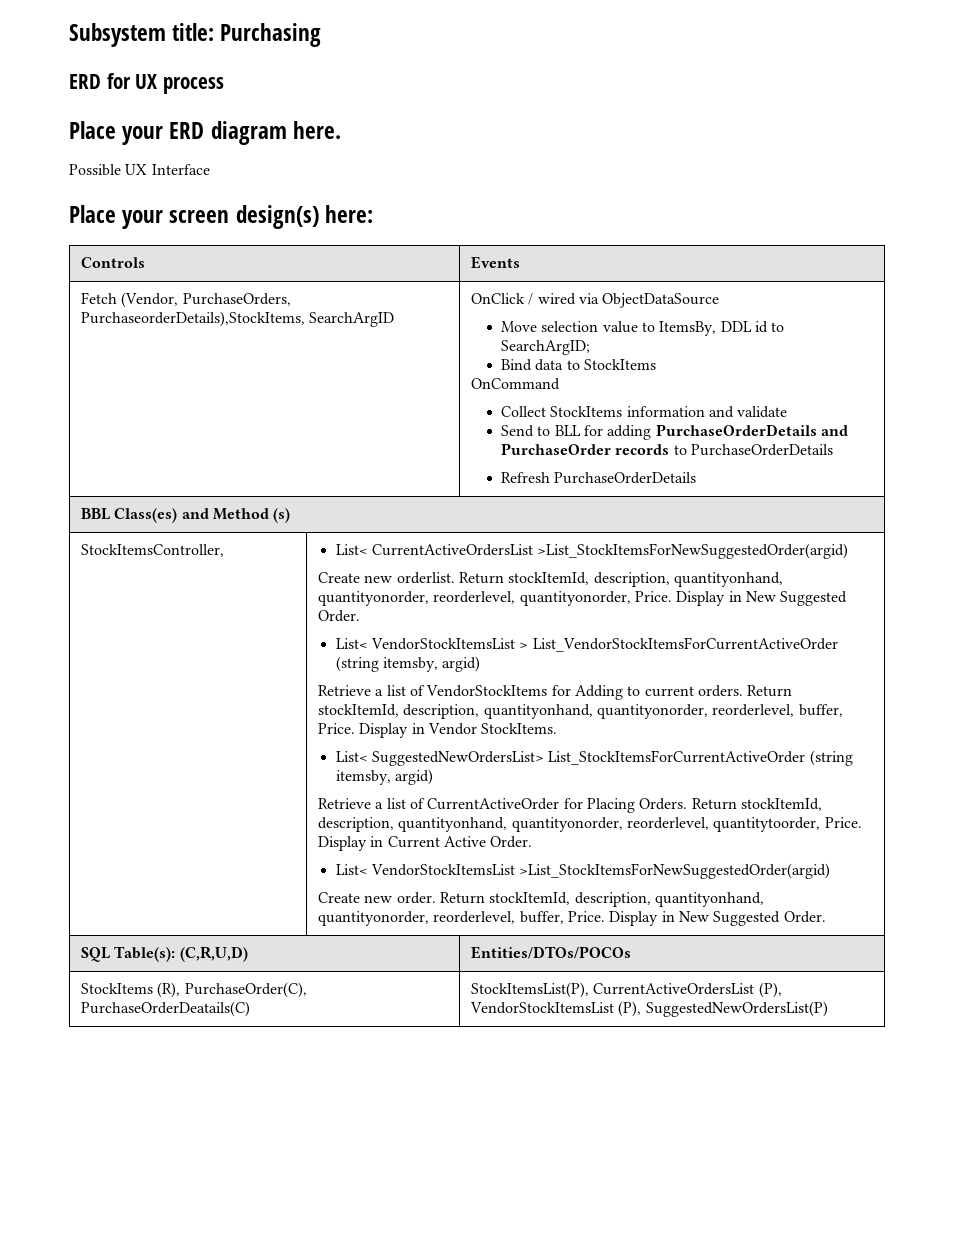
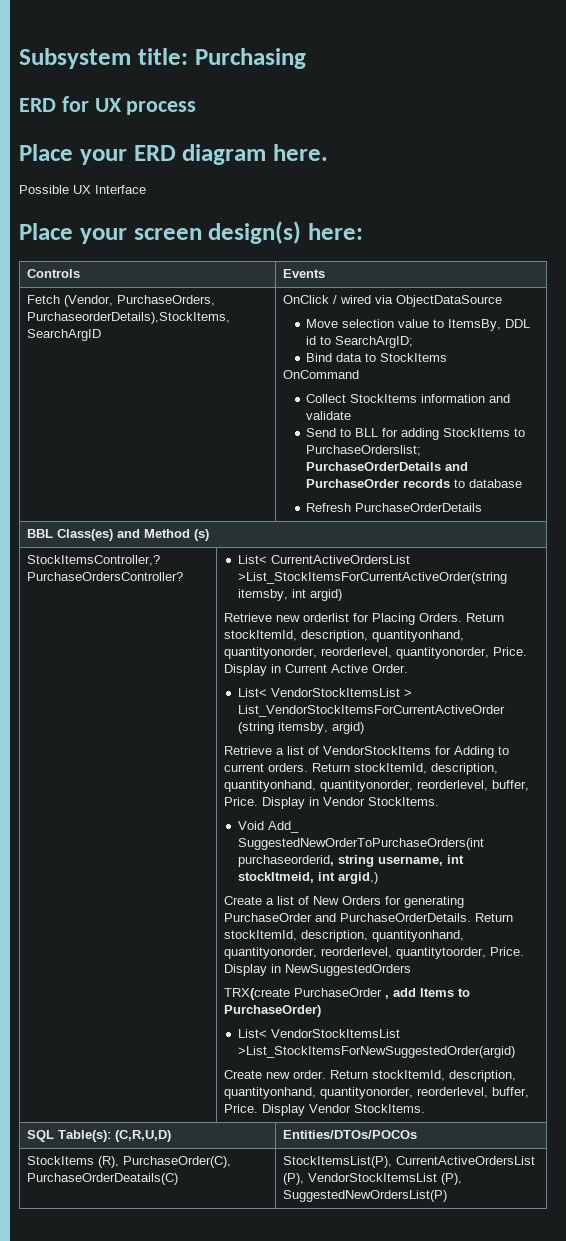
(652, 432) none -> [443,428,526,437] [306,445,422,456] StockItems to PurchaseOrderslist;
[691,444,834,456] PurchaseOrderDetails -> [469,479,523,488] database
[81,544,225,557] StockItemsController, -> [26,555,160,566] [26,572,183,581] StockItemsController,? PurchaseOrdersController?
[537,543,849,559] [318,572,455,584] >List_StockItemsForNewSuggestedOrder(argid) // Create new orderlist. -> [237,572,507,584] [237,589,342,601] [223,613,462,625] >List_StockItemsForCurrentActiveOrder(string itemsby, int argid) // Retrieve new orderlist for Placing Orders.
[745,591,848,606] New Suggested -> [284,664,368,673] Current Active
[335,750,853,766] [335,769,433,785] [318,798,688,813] List< SuggestedNewOrdersList> List_StockItemsForCurrentActiveOrder (string itemsby, argid) // Retrieve a list of CurrentActiveOrder for Placing Orders. -> [237,821,299,833] [237,838,484,850] [237,855,464,867] [237,872,378,884] [223,896,464,908] [223,913,471,922] Void Add_ SuggestedNewOrderToPurchaseOrders(int purchaseorderid, string username, int stockItmeid, int argid,) // Create a list of New Orders for generating PurchaseOrder and PurchaseOrderDetails.
[387,836,533,848] Current Active Order. -> [284,964,411,976] [223,988,470,1000] [223,1005,321,1017] NewSuggestedOrders // TRX(create PurchaseOrder , add Items to PurchaseOrder)
[661,911,826,926] in New Suggested Order. -> [308,1104,425,1113] Vendor StockItems.

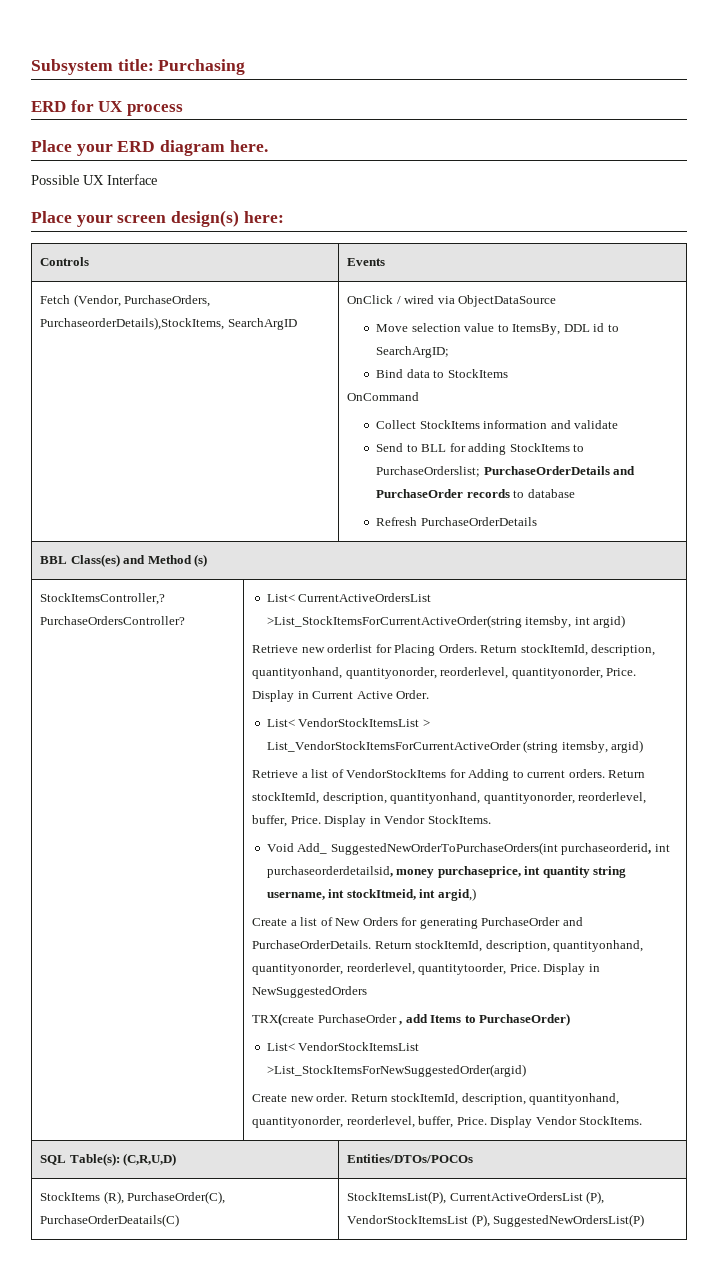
(334, 861) none -> [654,844,670,852] [266,866,590,878] int purchaseorderdetailsid, money purchaseprice, int quantity

